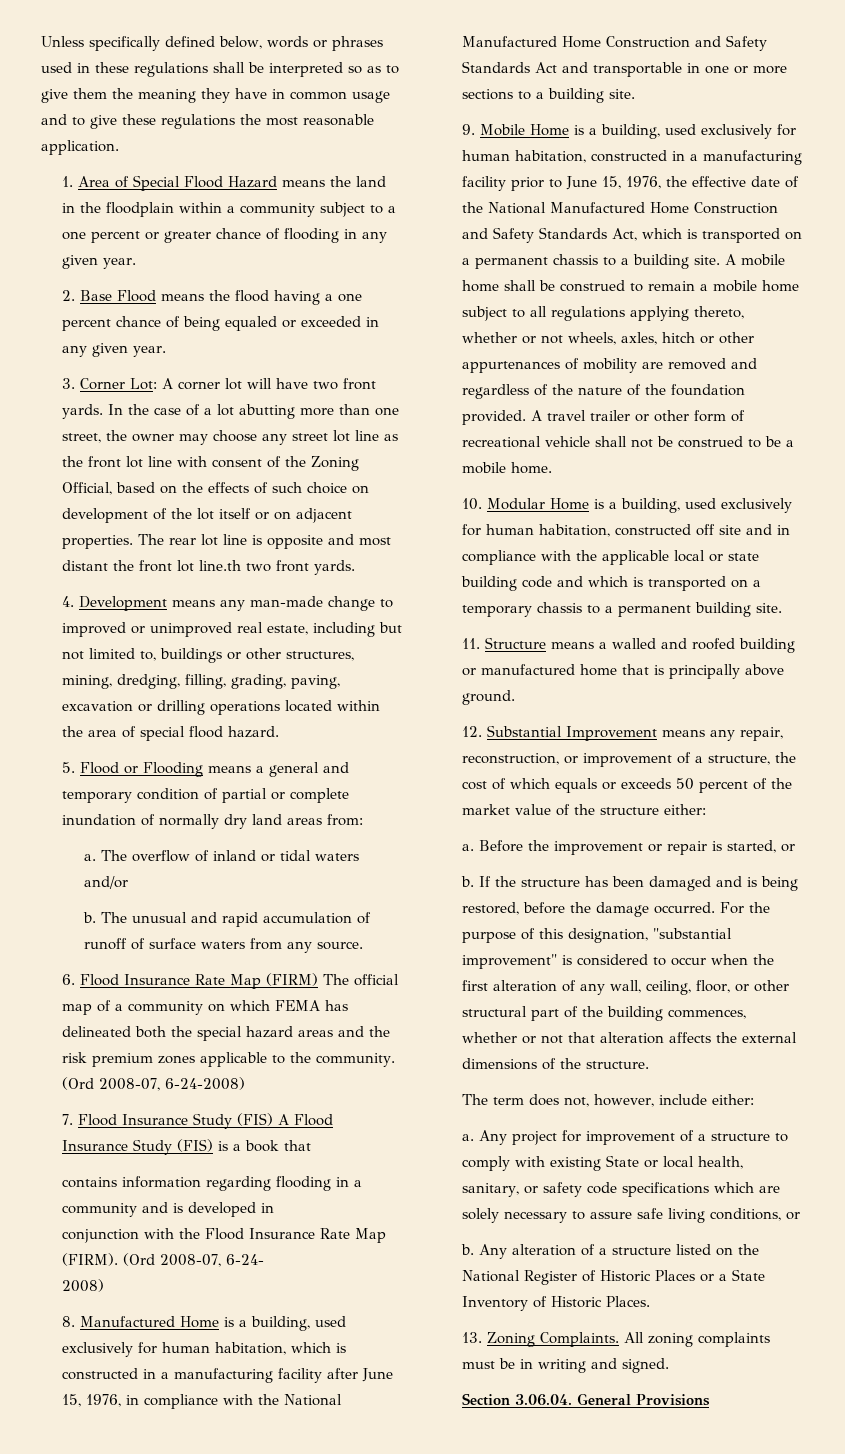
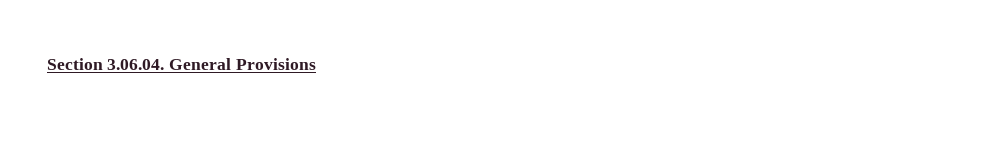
[41,36,383,51] [41,62,399,77] [41,88,390,103] [41,114,374,129] [41,140,119,155] [62,175,387,191] [62,202,397,217] [62,228,388,243] [62,255,137,269] [62,290,363,305] [62,316,380,331] [62,343,167,357] [62,378,377,390] [62,404,400,419] [62,430,399,445] [62,456,360,471] [62,482,370,495] [62,508,353,523] [62,534,392,549] [62,560,356,575] [62,596,394,611] [62,622,403,637] [62,648,355,663] [62,674,341,689] [62,700,381,715] [62,726,280,741] [62,762,350,777] [62,788,350,803] [62,814,364,829] [83,850,359,862] [83,876,128,889] [82,912,371,927] [83,938,363,953] [62,973,400,989] [62,1000,349,1015] [62,1026,391,1041] [62,1052,396,1067] [62,1077,246,1091] [62,1113,334,1129] [62,1139,312,1155] [62,1176,363,1191] [62,1202,275,1217] [62,1228,387,1243] [62,1253,265,1267] [62,1279,105,1292] [62,1316,347,1331] [62,1342,347,1357] [62,1368,394,1383] [62,1394,343,1409] [462,35,768,51] [462,61,788,77] [462,88,636,103] [462,124,797,139] [462,150,803,165] [462,176,800,191] [462,202,779,214] [462,227,803,243] [462,254,786,269] [462,280,800,292] [462,306,745,321] [462,332,755,345] [462,358,758,373] [462,384,746,399] [462,410,746,425] [462,436,795,448] [462,462,553,474] [462,498,793,513] [462,524,791,537] [462,550,760,565] [461,576,762,591] [462,602,783,617] [462,637,796,653] [462,664,785,679] [462,690,516,705] [462,725,784,741] [462,752,797,767] [462,778,793,793] [462,804,707,816] [462,840,796,855] [461,876,799,891] [462,902,771,917] [462,928,733,943] [462,954,775,969] [462,980,790,995] [462,1006,747,1021] [462,1032,798,1044] [462,1058,650,1070] [462,1094,755,1107] [462,1130,789,1145] [462,1155,744,1171] [462,1182,781,1197] [462,1208,801,1223] [461,1244,760,1259] [462,1269,766,1285] [462,1296,651,1311] [462,1332,771,1347] [462,1358,670,1373] Unless specifically defined below, words or phrases used in these regulations shall be interpreted so as to give them the meaning they have in common usage and to give these regulations the most reasonable application. // 1. Area of Special Flood Hazard means the land in the floodplain within a community subject to a one percent or greater chance of flooding in any given year. // 2. Base Flood means the flood having a one percent chance of being equaled or exceeded in any given year. // 3. Corner Lot: A corner lot will have two front yards. In the case of a lot abutting more than one street, the owner may choose any street lot line as the front lot line with consent of the Zoning Official, based on the effects of such choice on development of the lot itself or on adjacent properties. The rear lot line is opposite and most distant the front lot line.th two front yards. // 4. Development means any man-made change to improved or unimproved real estate, including but not limited to, buildings or other structures, mining, dredging, filling, grading, paving, excavation or drilling operations located within the area of special flood hazard. // 5. Flood or Flooding means a general and temporary condition of partial or complete inundation of normally dry land areas from: // a. The overflow of inland or tidal waters and/or // b. The unusual and rapid accumulation of runoff of surface waters from any source. // 6. Flood Insurance Rate Map (FIRM) The official map of a community on which FEMA has delineated both the special hazard areas and the risk premium zones applicable to the community. (Ord 2008-07, 6-24-2008) // 7. Flood Insurance Study (FIS) A Flood Insurance Study (FIS) is a book that // contains information regarding flooding in a community and is developed in // conjunction with the Flood Insurance Rate Map (FIRM). (Ord 2008-07, 6-24- // 2008) // 8. Manufactured Home is a building, used exclusively for human habitation, which is constructed in a manufacturing facility after June 15, 1976, in compliance with the National Manufactured Home Construction and Safety Standards Act and transportable in one or more sections to a building site. // 9. Mobile Home is a building, used exclusively for human habitation, constructed in a manufacturing facility prior to June 15, 1976, the effective date of the National Manufactured Home Construction and Safety Standards Act, which is transported on a permanent chassis to a building site. A mobile home shall be construed to remain a mobile home subject to all regulations applying thereto, whether or not wheels, axles, hitch or other appurtenances of mobility are removed and regardless of the nature of the foundation provided. A travel trailer or other form of recreational vehicle shall not be construed to be a mobile home. // 10. Modular Home is a building, used exclusively for human habitation, constructed off site and in compliance with the applicable local or state building code and which is transported on a temporary chassis to a permanent building site. // 11. Structure means a walled and roofed building or manufactured home that is principally above ground. // 12. Substantial Improvement means any repair, reconstruction, or improvement of a structure, the cost of which equals or exceeds 50 percent of the market value of the structure either: // a. Before the improvement or repair is started, or // b. If the structure has been damaged and is being restored, before the damage occurred. For the purpose of this designation, "substantial improvement" is considered to occur when the first alteration of any wall, ceiling, floor, or other structural part of the building commences, whether or not that alteration affects the external dimensions of the structure. // The term does not, however, include either: // a. Any project for improvement of a structure to comply with existing State or local health, sanitary, or safety code specifications which are solely necessary to assure safe living conditions, or // b. Any alteration of a structure listed on the National Register of Historic Places or a State Inventory of Historic Places. // 13. Zoning Complaints. All zoning complaints must be in writing and signed. // -> (46, 64) none

